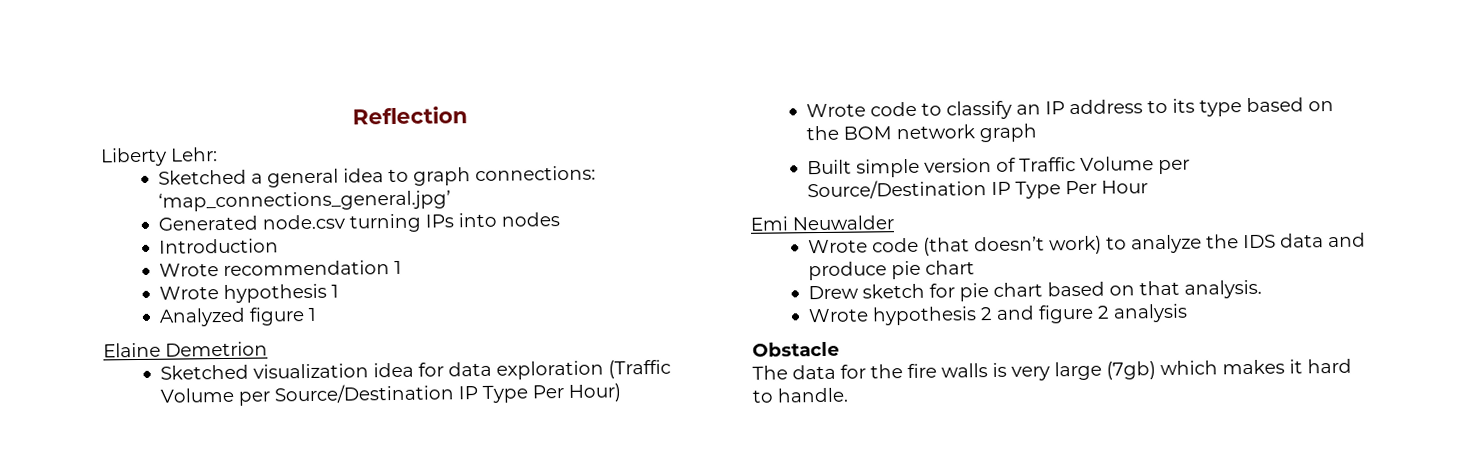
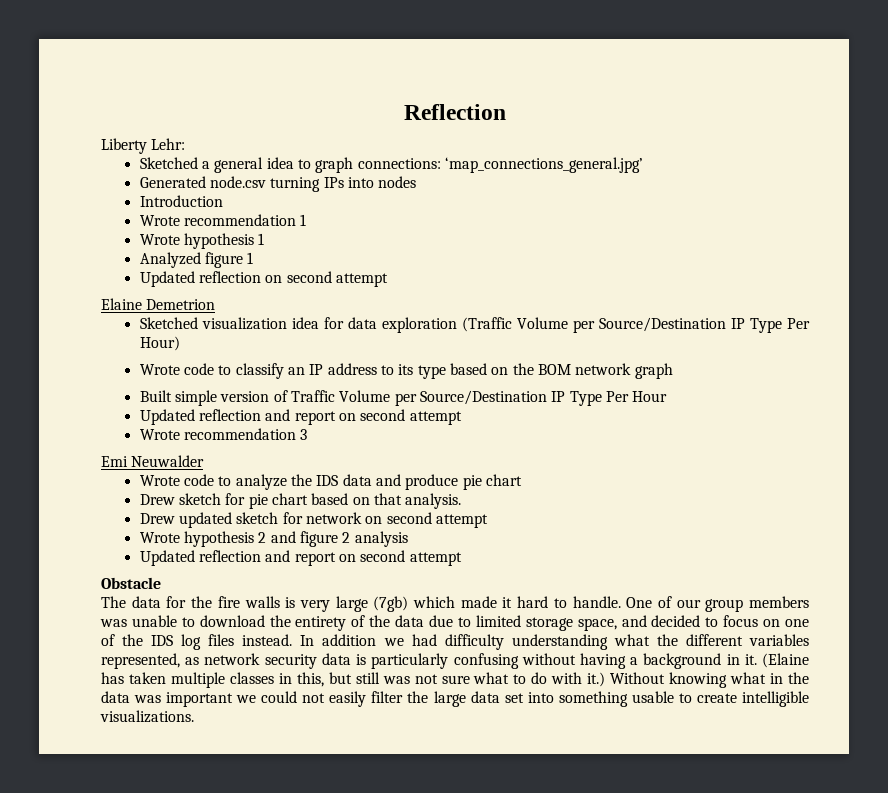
(317, 314) none -> [139,271,389,287] // Updated reflection on second attempt
(1148, 187) none -> [139,409,462,425] [139,428,308,440] // Updated reflection and report on second attempt // Wrote recommendation 3
[922,235,1102,256] (that doesn’t work) -> (215, 480) none
(1262, 289) none -> [139,512,489,528] // Drew updated sketch for network on second attempt
(1188, 313) none -> [139,550,462,566] // Updated reflection and report on second attempt
[1222,359,1285,375] makes -> [460,596,497,608] made
(848, 395) none -> [626,596,810,612] [100,615,810,631] [101,634,810,650] [101,653,809,669] [101,672,809,688] [101,691,809,707] [100,710,194,723] One of our group members was unable to download the entirety of the data due to limited storage space, and decided to focus on one of the IDS log files instead. In addition we had difficulty understanding what the different variables represented, as network security data is particularly confusing without having a background in it. (Elaine has taken multiple classes in this, but still was not sure what to do with it.) Without knowing what in the data was important we could not easily filter the large data set into something usable to create intelligible visualizations.

